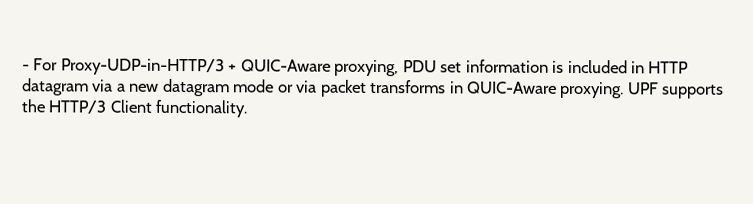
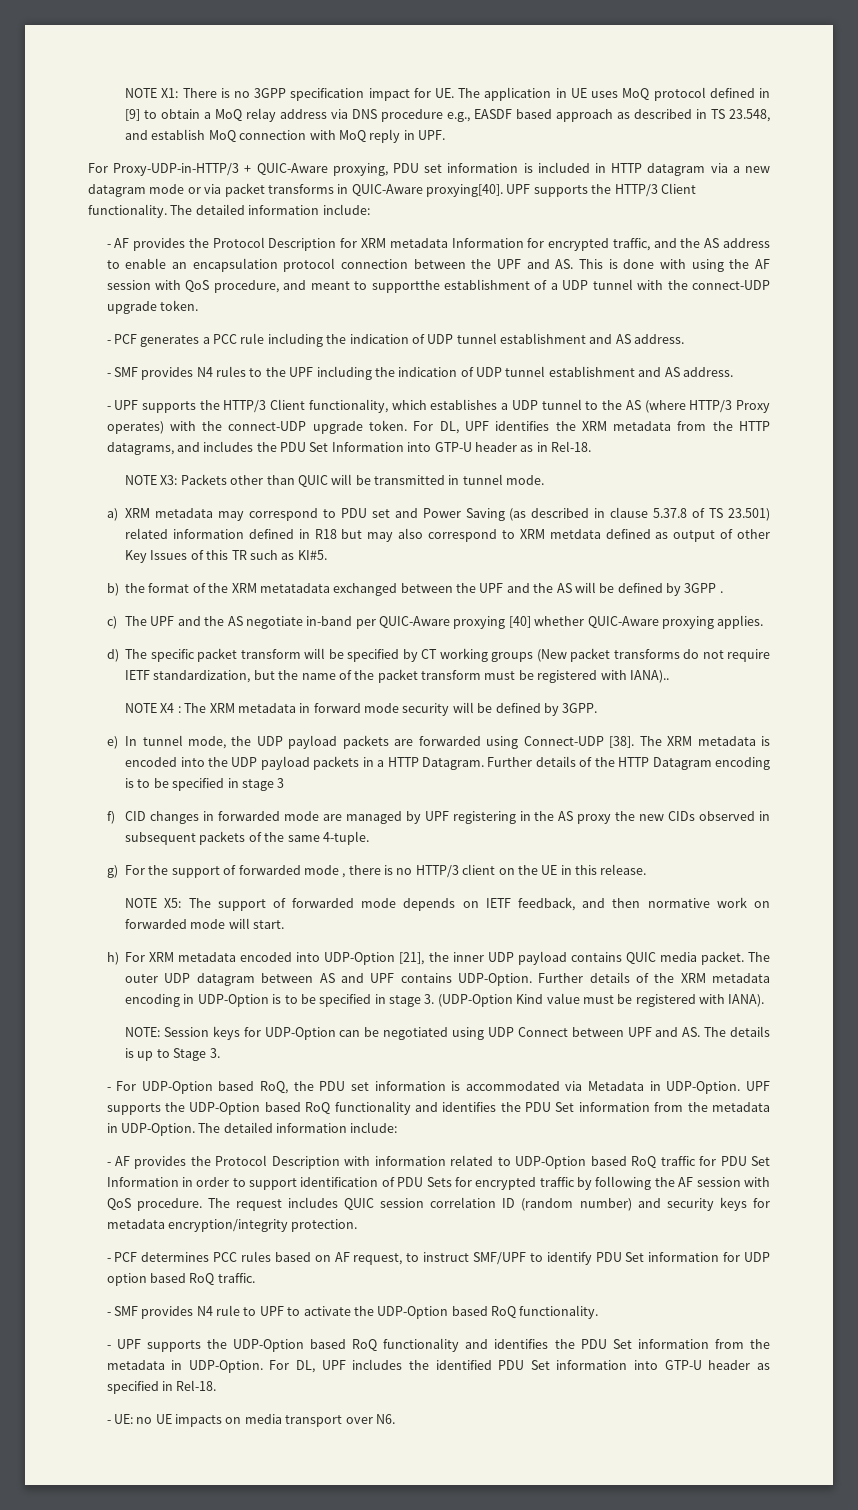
[22,64,30,71] - -> [125,87,771,101] [125,108,770,122] [125,129,446,143] NOTE X1: There is no 3GPP specification impact for UE. The application in UE uses MoQ protocol defined in [9] to obtain a MoQ relay address via DNS procedure e.g., EASDF based approach as described in TS 23.548, and establish MoQ connection with MoQ reply in UPF. //
[560,81,625,99] proxying. -> [426,184,503,197] proxying[40].
(249, 108) none -> [170,204,370,215] [106,237,771,251] [106,258,771,272] [106,279,771,293] [106,300,198,314] [106,333,685,347] [106,366,733,380] [106,399,770,413] [106,420,771,434] [106,441,592,455] [125,474,545,487] [106,507,770,521] [125,528,771,542] [125,550,327,563] [106,582,723,596] [106,615,764,629] [106,648,771,662] [125,669,669,683] [125,702,598,716] [106,735,771,749] [125,756,771,770] [125,778,285,791] [106,811,770,824] [125,831,369,845] [106,864,647,878] [125,897,770,911] [125,918,285,929] [106,951,770,965] [125,972,771,986] [125,993,765,1007] [125,1026,771,1040] [125,1048,220,1061] [106,1081,770,1094] [106,1101,770,1115] [106,1122,398,1136] [106,1155,771,1169] [106,1176,770,1190] [106,1197,770,1211] [106,1219,358,1232] [106,1251,771,1265] [106,1273,255,1286] [106,1305,599,1319] [106,1338,770,1352] [106,1359,770,1373] [106,1380,217,1394] [106,1414,395,1427] The detailed information include: // - AF provides the Protocol Description for XRM metadata Information for encrypted traffic, and the AS address to enable an encapsulation protocol connection between the UPF and AS. This is done with using the AF session with QoS procedure, and meant to supportthe establishment of a UDP tunnel with the connect-UDP upgrade token. // - PCF generates a PCC rule including the indication of UDP tunnel establishment and AS address. // - SMF provides N4 rules to the UPF including the indication of UDP tunnel establishment and AS address. // - UPF supports the HTTP/3 Client functionality, which establishes a UDP tunnel to the AS (where HTTP/3 Proxy operates) with the connect-UDP upgrade token. For DL, UPF identifies the XRM metadata from the HTTP datagrams, and includes the PDU Set Information into GTP-U header as in Rel-18. // NOTE X3: Packets other than QUIC will be transmitted in tunnel mode. // a) XRM metadata may correspond to PDU set and Power Saving (as described in clause 5.37.8 of TS 23.501) related information defined in R18 but may also correspond to XRM metdata defined as output of other Key Issues of this TR such as KI#5. // b) the format of the XRM metatadata exchanged between the UPF and the AS will be defined by 3GPP . // c) The UPF and the AS negotiate in-band per QUIC-Aware proxying [40] whether QUIC-Aware proxying applies. // d) The specific packet transform will be specified by CT working groups (New packet transforms do not require IETF standardization, but the name of the packet transform must be registered with IANA).. // NOTE X4 : The XRM metadata in forward mode security will be defined by 3GPP. // e) In tunnel mode, the UDP payload packets are forwarded using Connect-UDP [38]. The XRM metadata is encoded into the UDP payload packets in a HTTP Datagram. Further details of the HTTP Datagram encoding is to be specified in stage 3 // f) CID changes in forwarded mode are managed by UPF registering in the AS proxy the new CIDs observed in subsequent packets of the same 4-tuple. // g) For the support of forwarded mode , there is no HTTP/3 client on the UE in this release. // NOTE X5: The support of forwarded mode depends on IETF feedback, and then normative work on forwarded mode will start. // h) For XRM metadata encoded into UDP-Option [21], the inner UDP payload contains QUIC media packet. The outer UDP datagram between AS and UPF contains UDP-Option. Further details of the XRM metadata encoding in UDP-Option is to be specified in stage 3. (UDP-Option Kind value must be registered with IANA). // NOTE: Session keys for UDP-Option can be negotiated using UDP Connect between UPF and AS. The details is up to Stage 3. // - For UDP-Option based RoQ, the PDU set information is accommodated via Metadata in UDP-Option. UPF supports the UDP-Option based RoQ functionality and identifies the PDU Set information from the metadata in UDP-Option. The detailed information include: // - AF provides the Protocol Description with information related to UDP-Option based RoQ traffic for PDU Set Information in order to support identification of PDU Sets for encrypted traffic by following the AF session with QoS procedure. The request includes QUIC session correlation ID (random number) and security keys for metadata encryption/integrity protection. // - PCF determines PCC rules based on AF request, to instruct SMF/UPF to identify PDU Set information for UDP option based RoQ traffic. // - SMF provides N4 rule to UPF to activate the UDP-Option based RoQ functionality. // - UPF supports the UDP-Option based RoQ functionality and identifies the PDU Set information from the metadata in UDP-Option. For DL, UPF includes the identified PDU Set information into GTP-U header as specified in Rel-18. // - UE: no UE impacts on media transport over N6.

